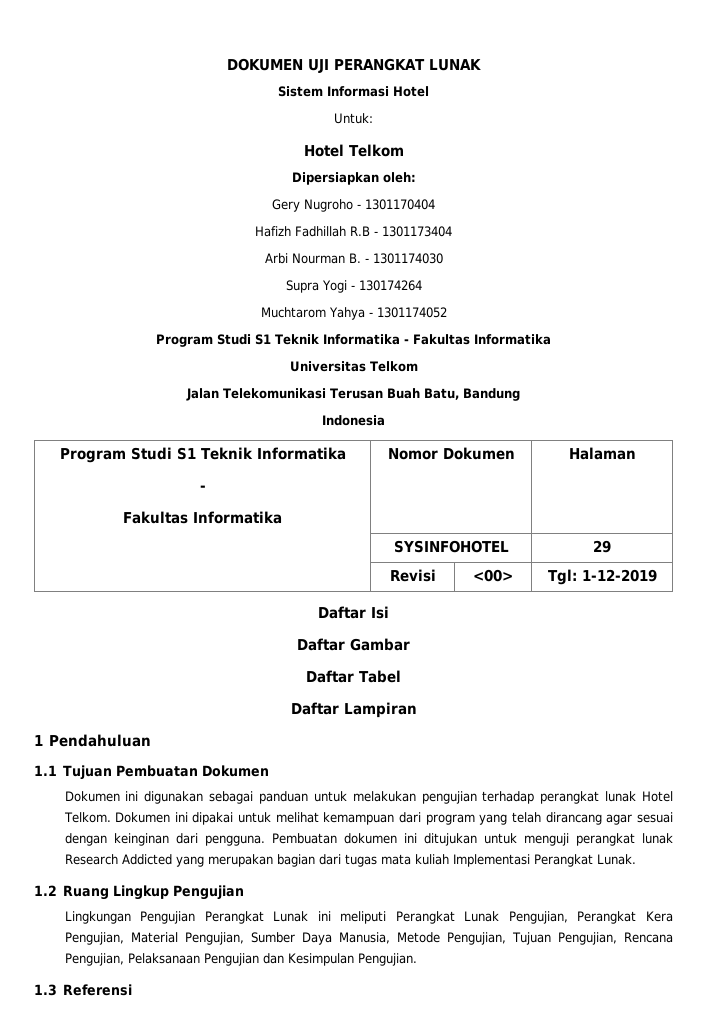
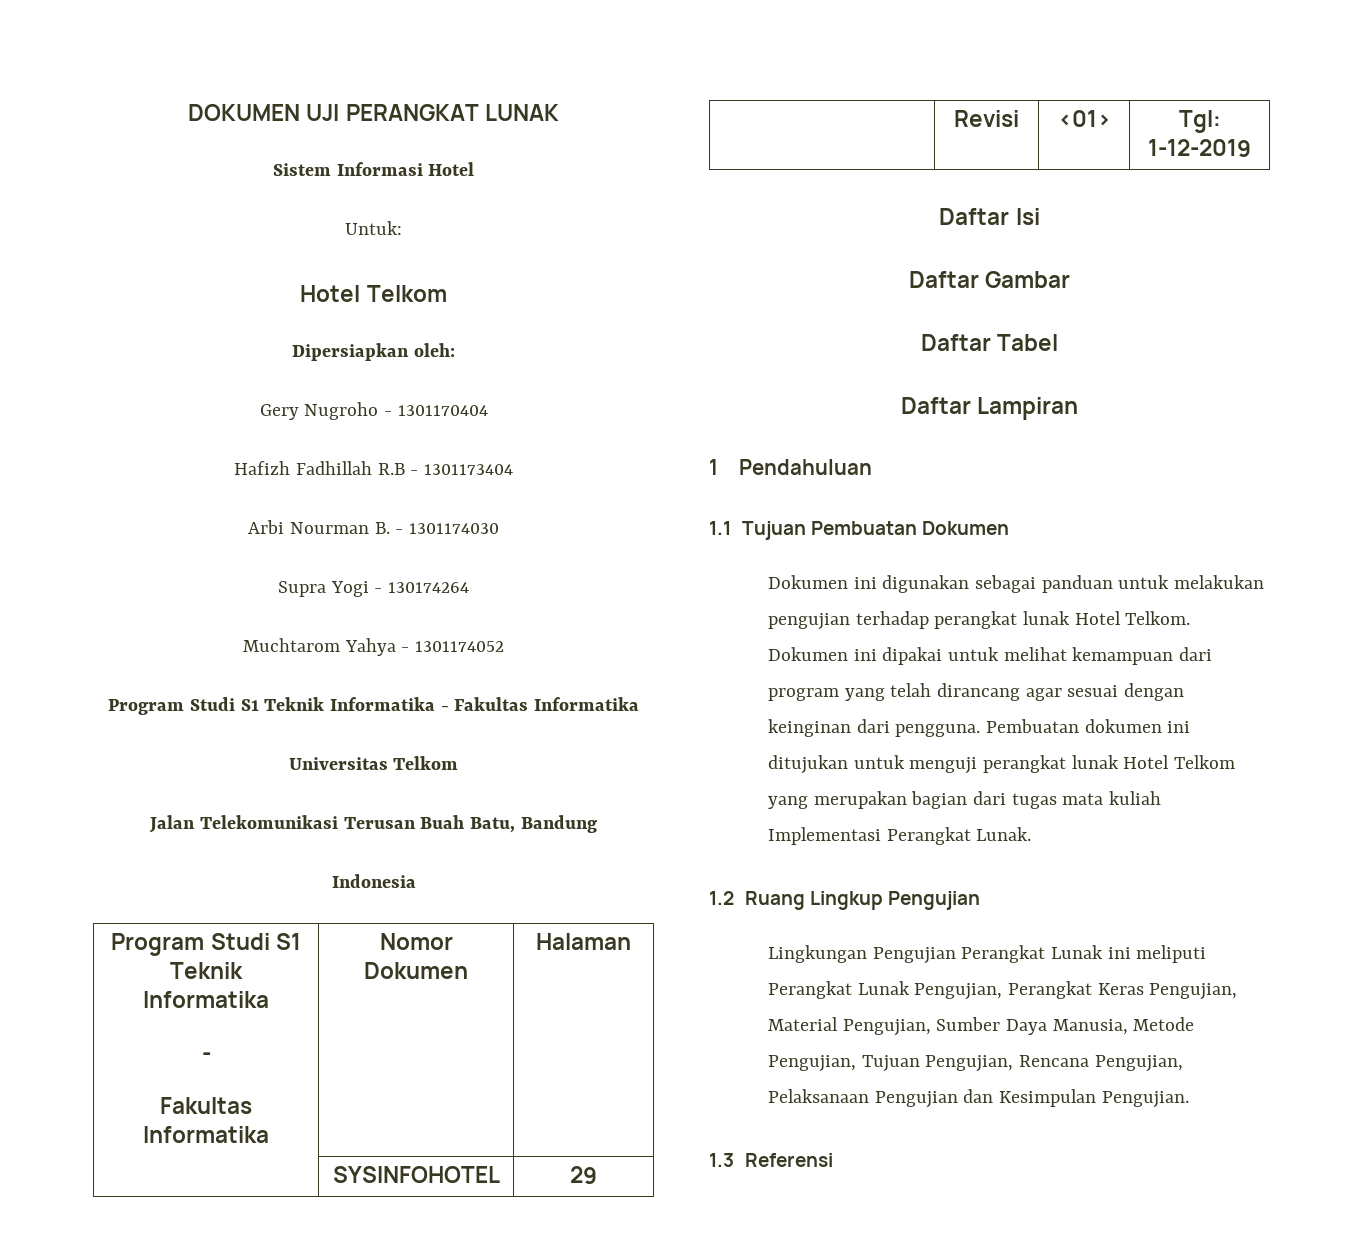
[473,569,513,582] <00> -> [1057,110,1111,127] <01>
[64,854,172,865] Research Addicted -> [1123,755,1236,769] Hotel Telkom
[646,911,674,922] Kera -> [1097,983,1144,995] Keras

